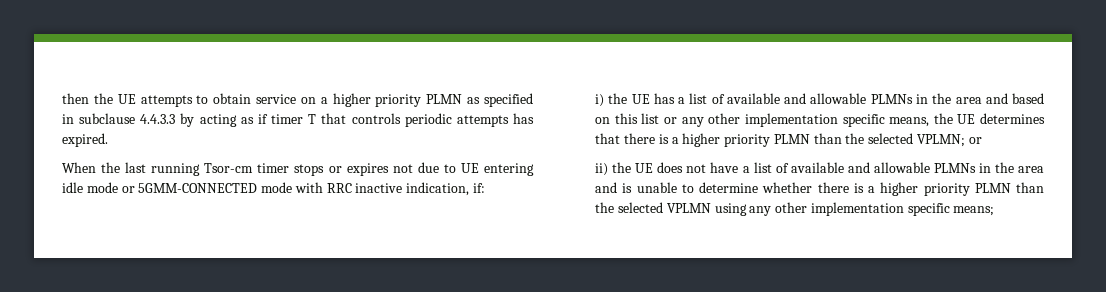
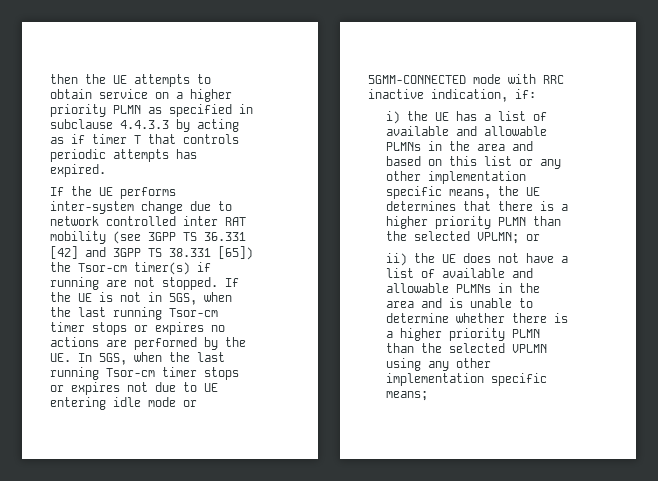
[62,162,96,173] When -> [50,186,176,199] [50,201,232,214] [50,216,246,226] [50,231,246,244] [50,246,253,260] [50,262,211,275] [50,277,239,290] [50,292,232,305] [50,307,218,320] [50,322,225,335] [50,337,246,350] [50,352,162,365] If the UE performs inter-system change due to network controlled inter RAT mobility (see 3GPP TS 36.331 [42] and 3GPP TS 38.331 [65]) the Tsor-cm timer(s) if running are not stopped. If the UE is not in 5GS, when the last running Tsor-cm timer stops or expires no actions are performed by the UE. In 5GS, when

